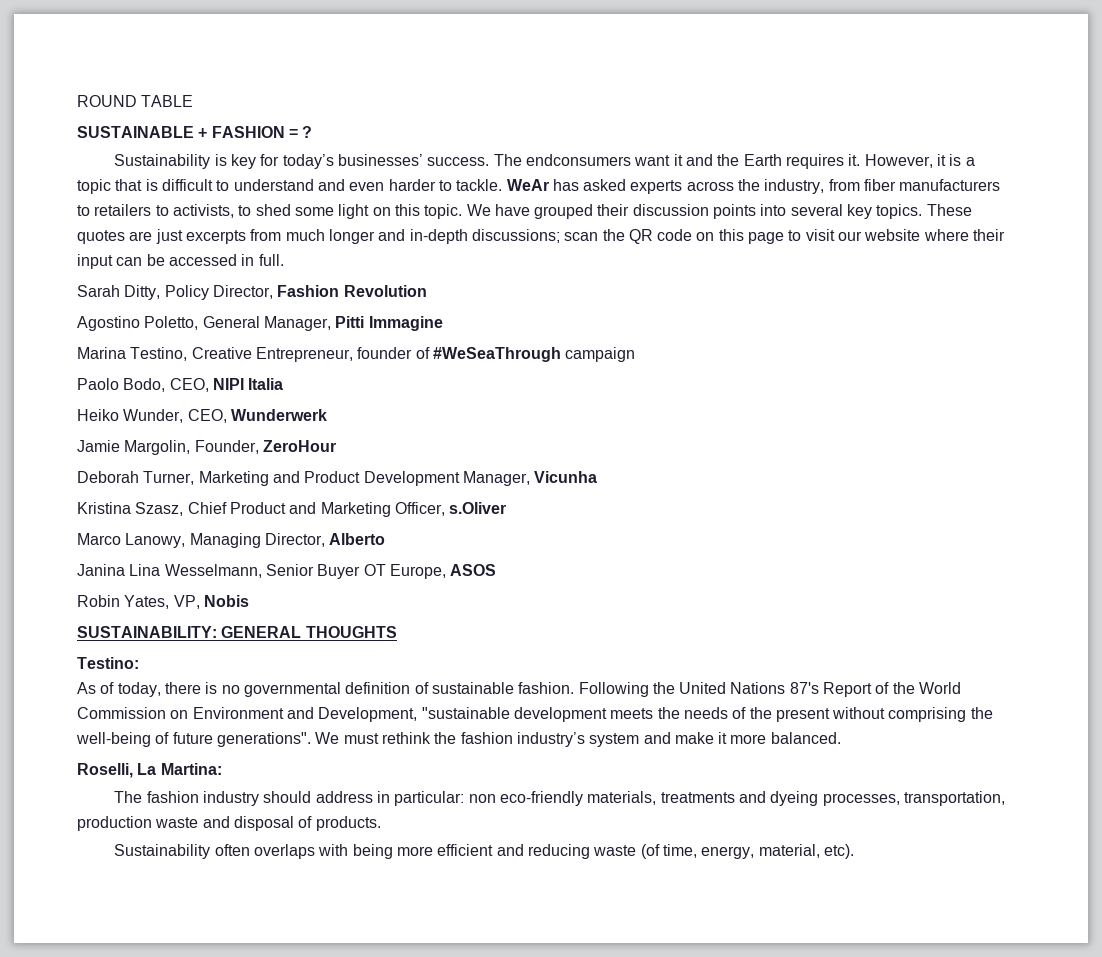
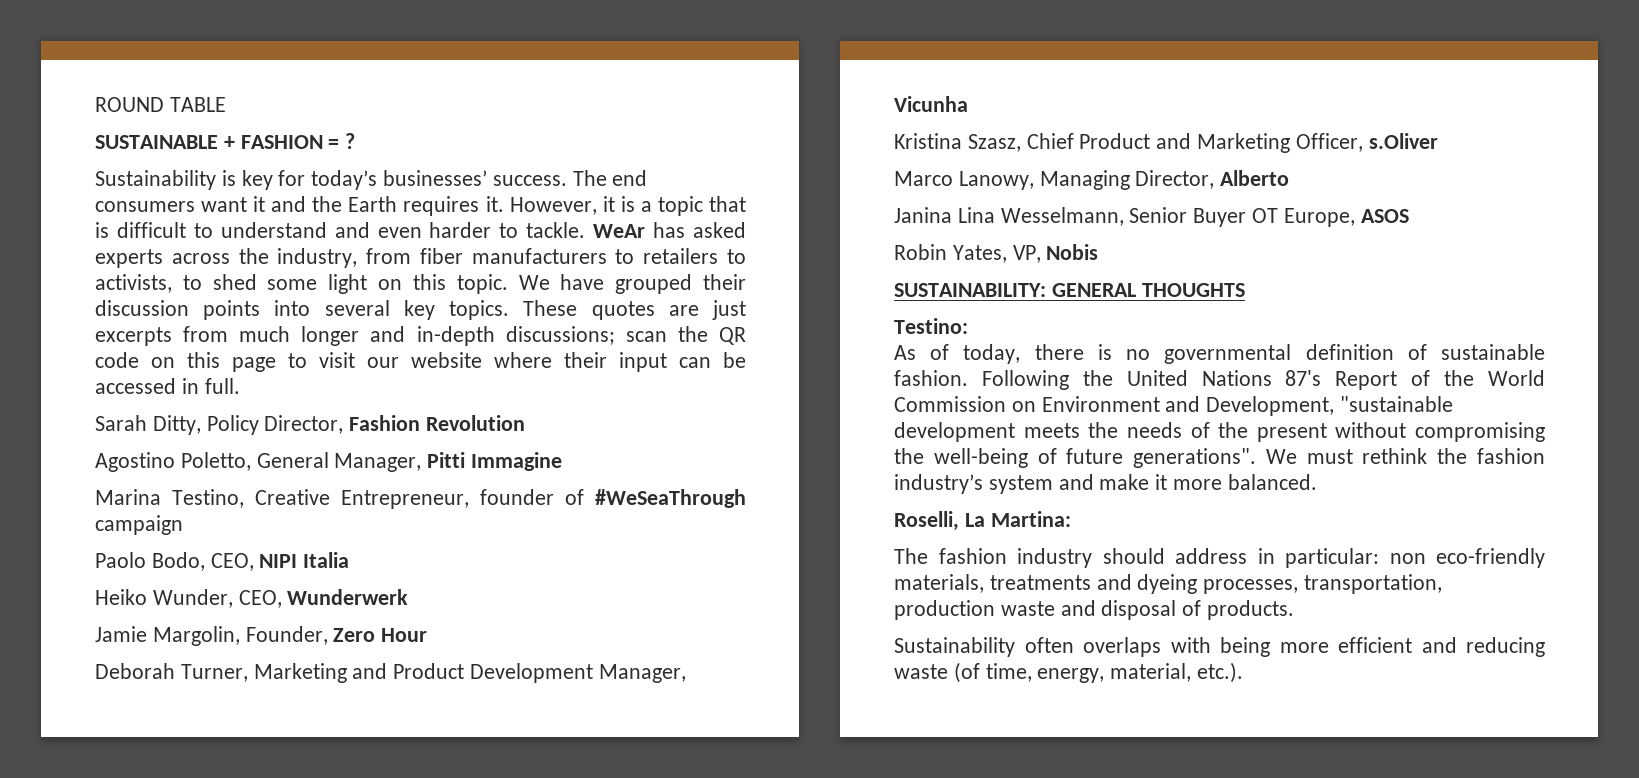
[526,154,632,166] endconsumers -> [612,170,648,186] [95,201,195,212] end consumers
[262,440,336,452] ZeroHour -> [333,628,428,642] Zero Hour
[888,707,967,722] comprising -> [1415,422,1545,442] compromising
[823,844,854,859] etc). -> [1197,662,1244,683] etc.).

